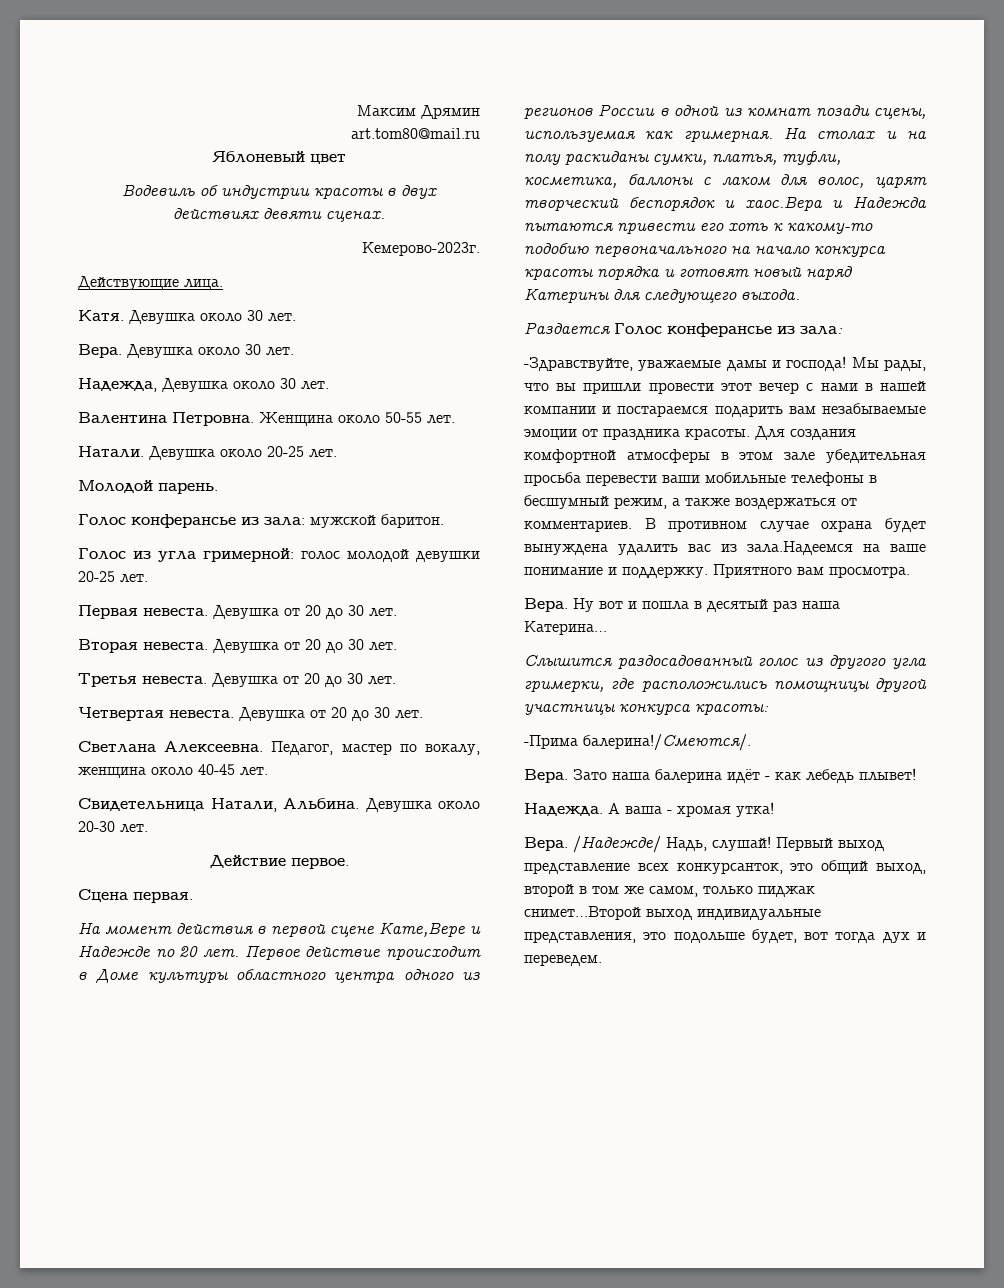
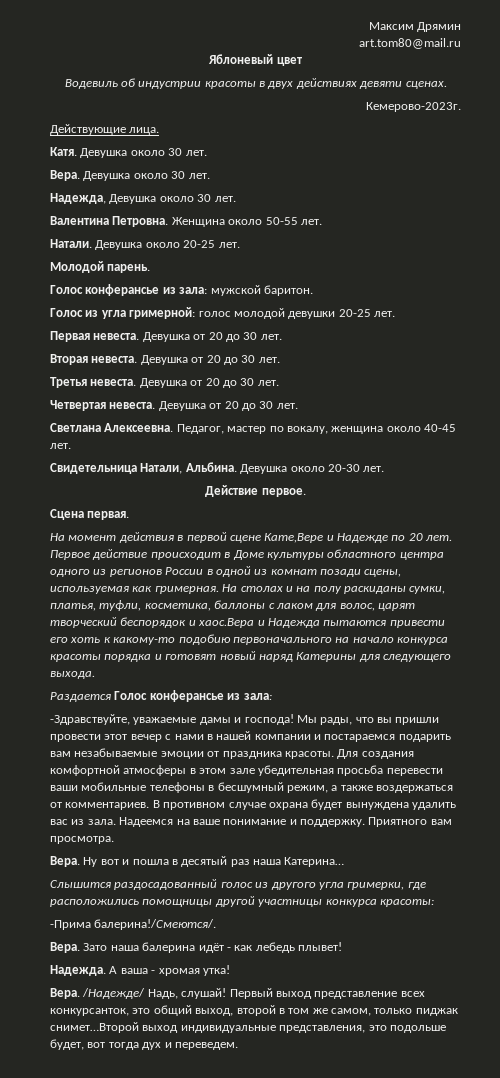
[747,541,853,555] зала.Надеемся -> [87,817,174,827] зала. Надеемся

